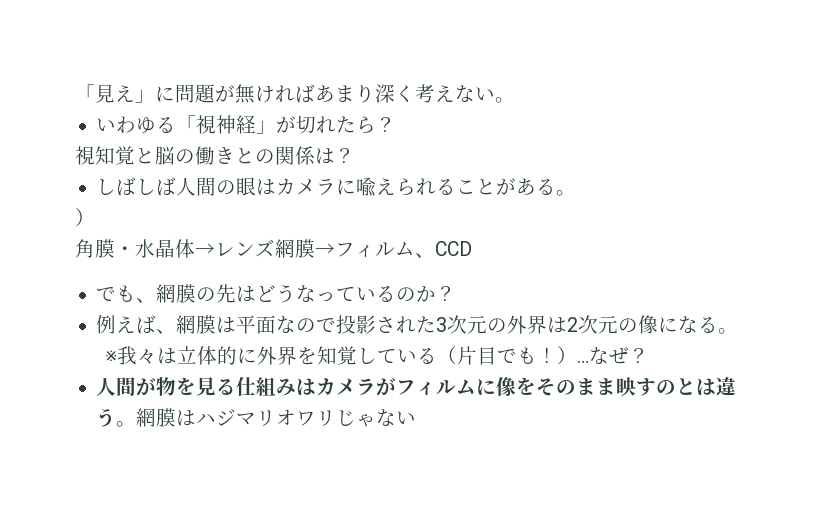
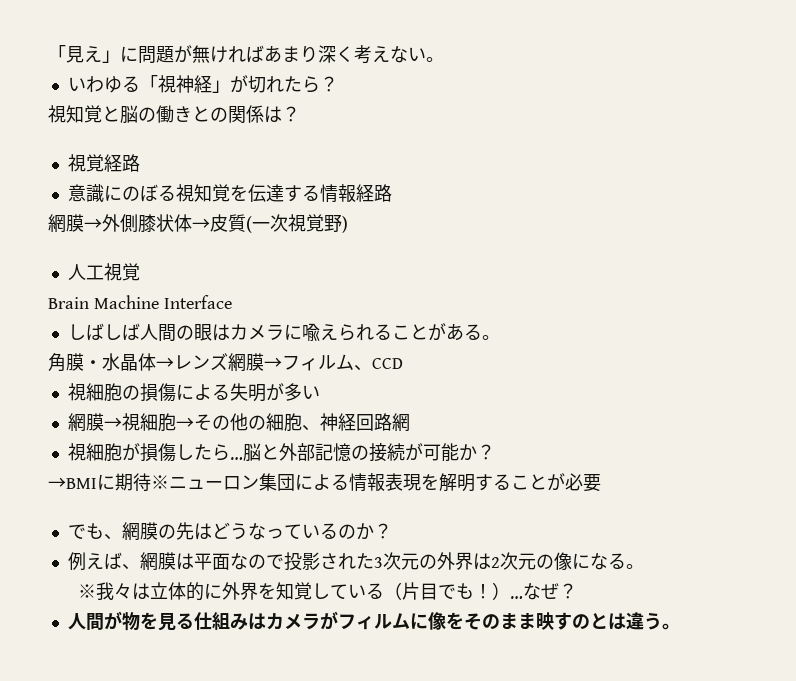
(355, 156) none -> [67,154,140,172] [67,184,392,203] [48,214,348,233] [67,263,140,281] [48,295,232,309] // 視覚経路 // 意識にのぼる視知覚を伝達する情報経路 // 網膜→外側膝状体→皮質(一次視覚野) // 人工視覚 // Brain Machine Interface
[75,208,95,227] // ） -> (500, 337) none
(472, 248) none -> [67,383,320,402] [67,413,410,432] [67,443,495,462] [48,473,601,492] // 視細胞の損傷による失明が多い // 網膜→視細胞→その他の細胞、神経回路網 // 視細胞が損傷したら…脳と外部記憶の接続が可能か？ // →BMIに期待※ニューロン集団による情報表現を解明することが必要
[136,408,417,427] 網膜はハジマリオワリじゃない -> (680, 626) none

